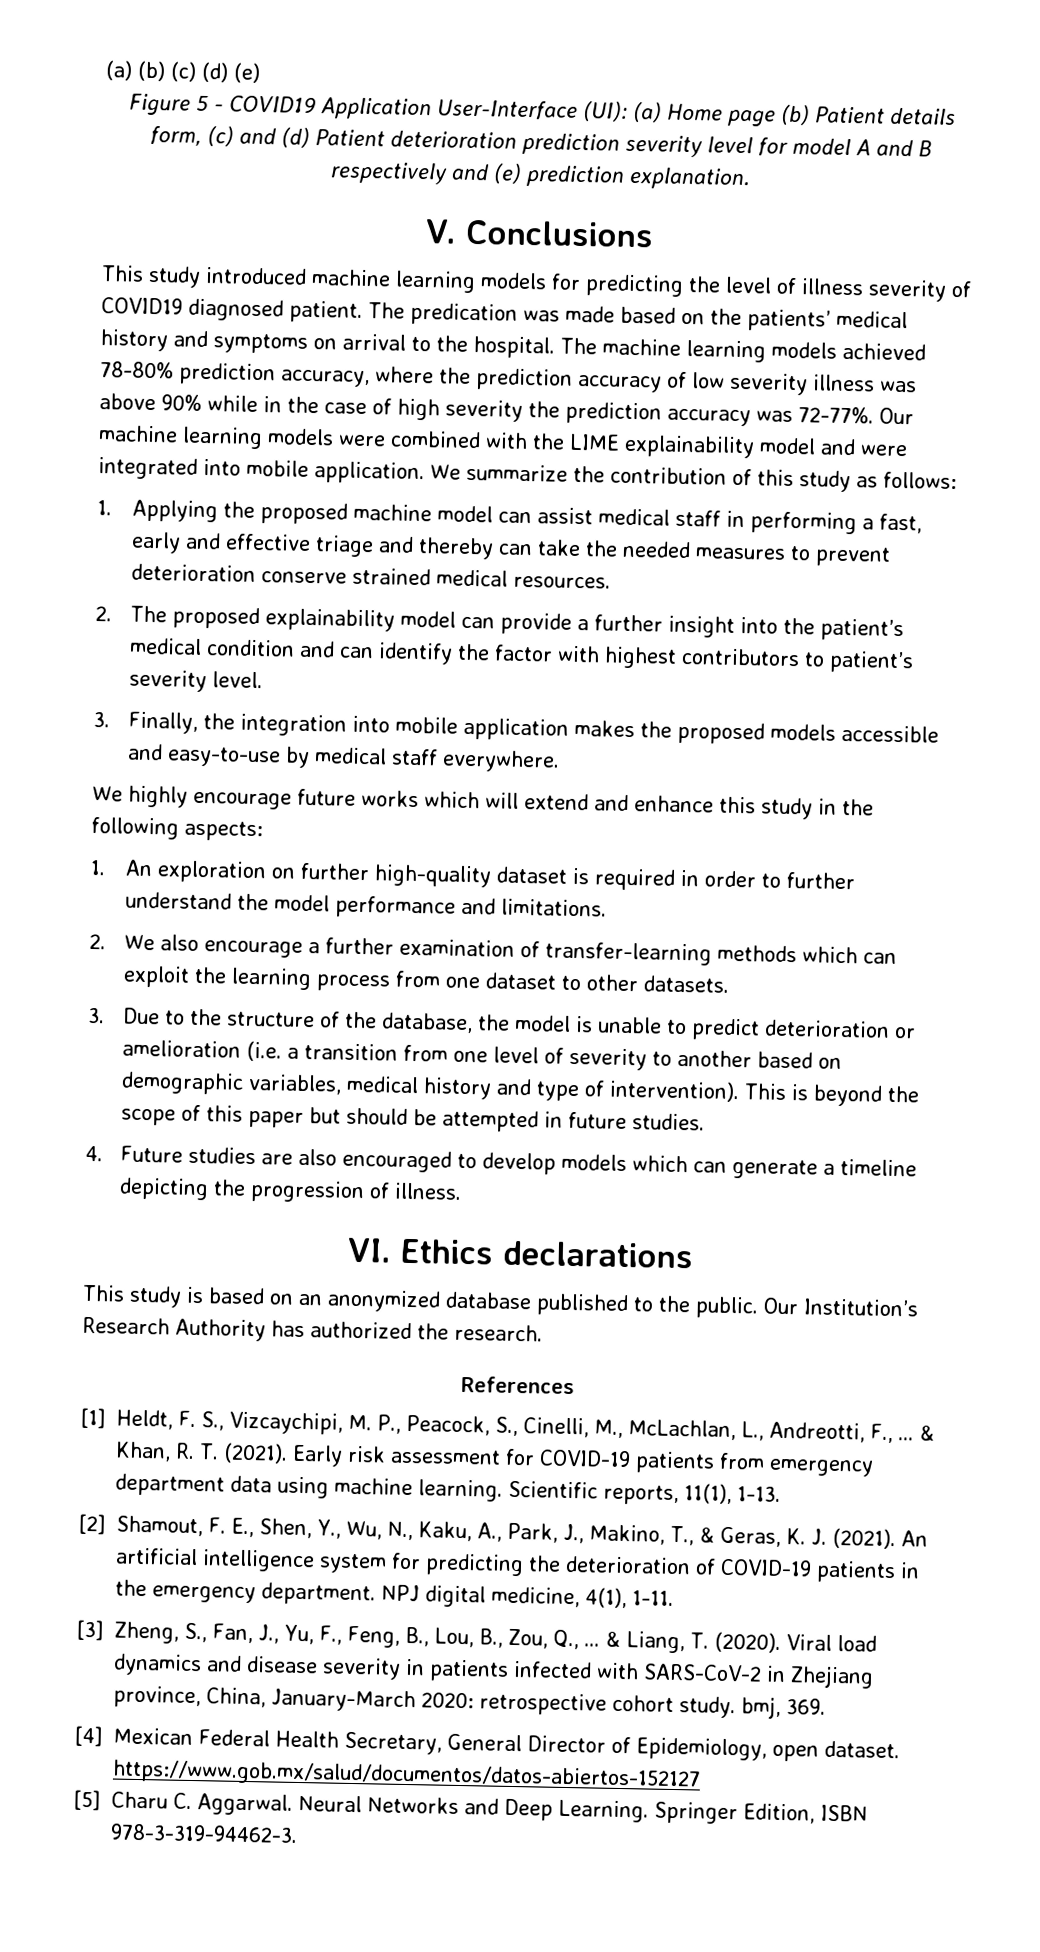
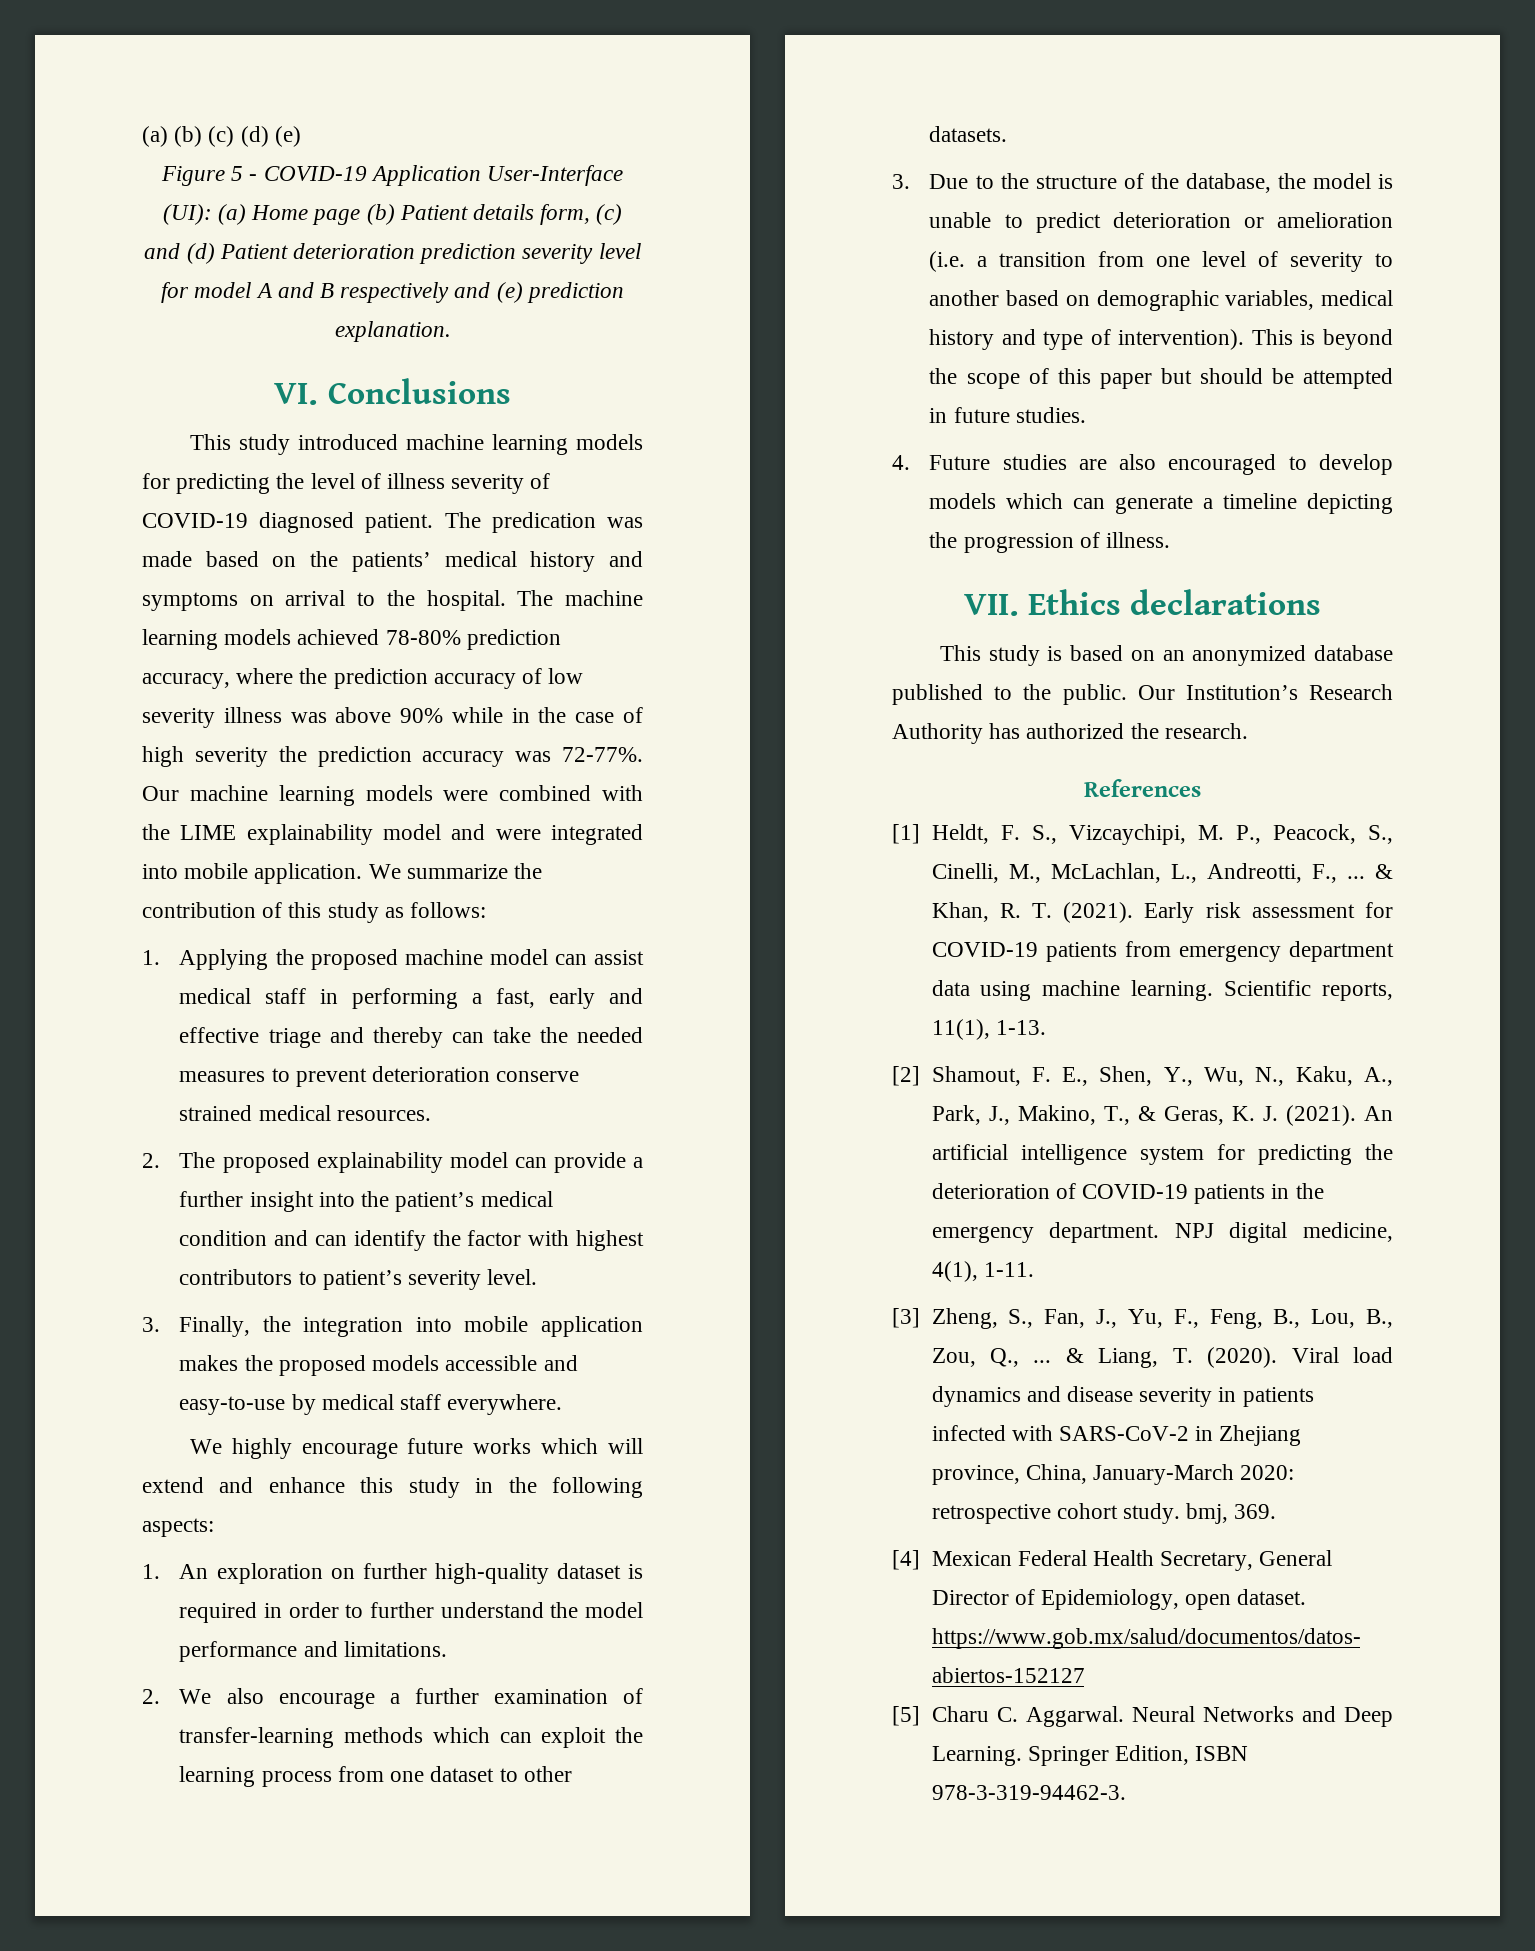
[228,95,316,114] COVID19 -> [263,166,367,181] COVID-19
[424,219,458,244] V. -> [274,383,319,405] VI.
[101,297,183,315] COVID19 -> [142,513,248,528] COVID-19
[347,1237,392,1263] VI. -> [963,594,1019,616] VII.

